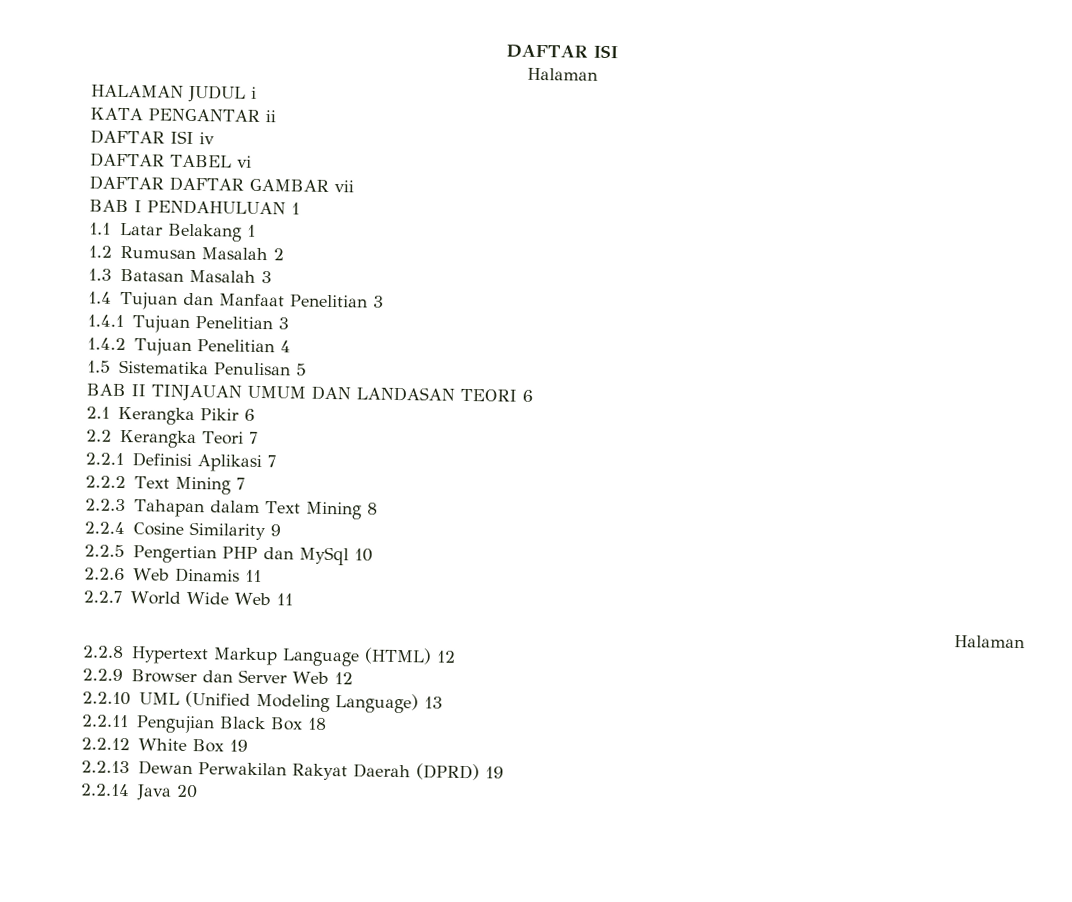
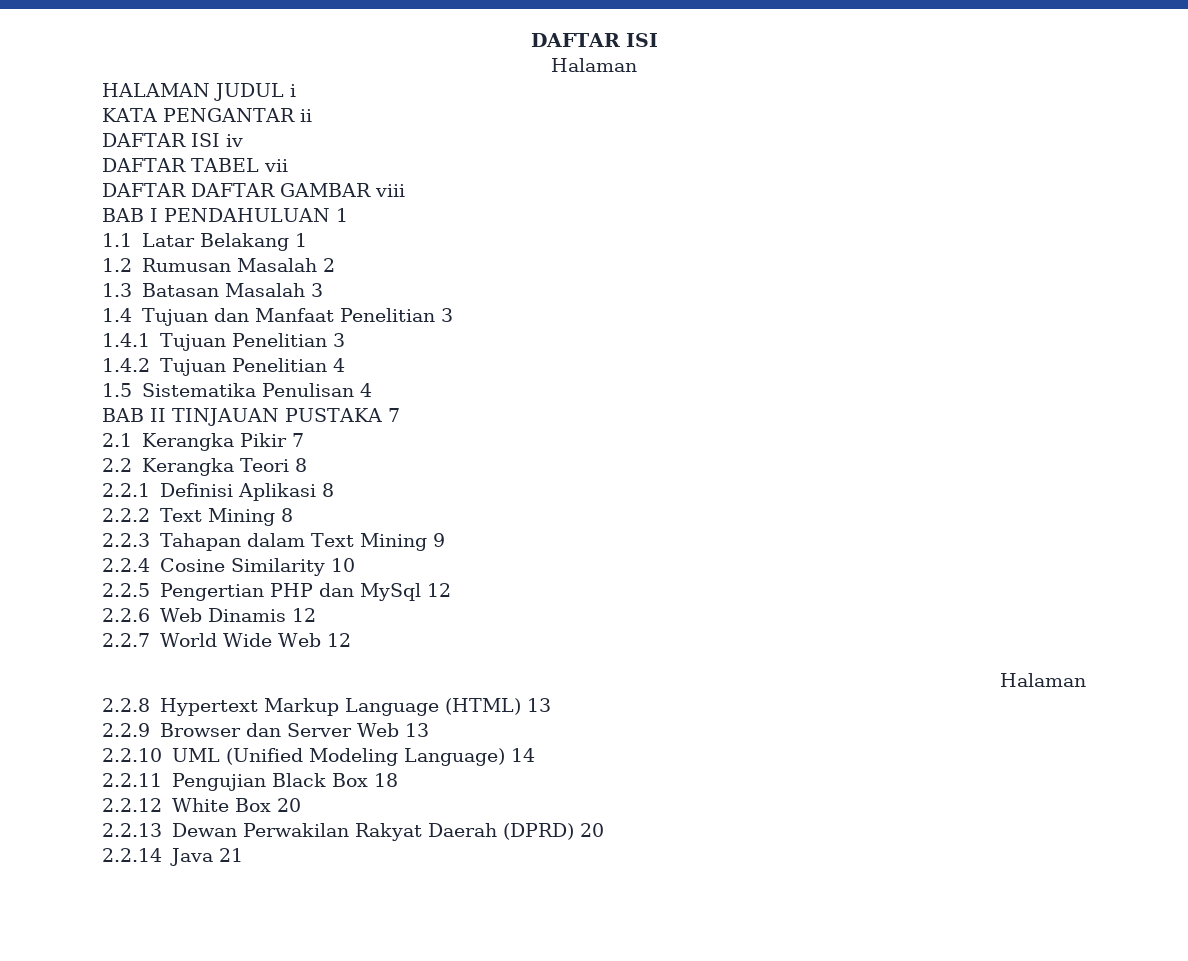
[236,155,252,168] vi -> [263,159,288,172] vii
[333,180,354,193] vii -> [374,184,405,197] viii
[295,363,307,376] 5 -> [360,383,373,397] 4
[247,385,533,402] UMUM DAN LANDASAN TEORI 6 -> [285,408,400,422] PUSTAKA 7
[243,408,255,421] 6 -> [291,433,304,447] 7
[248,431,258,444] 7 -> [295,458,308,472] 8
[266,455,276,468] 7 -> [321,483,334,497] 8
[235,477,245,490] 7 -> [281,508,294,522] 8
[366,502,378,515] 8 -> [433,533,446,547] 9
[269,524,281,537] 9 -> [330,558,355,572] 10
[353,548,373,562] 10 -> [427,583,452,597] 12
[244,569,262,583] 11 -> [292,608,317,622] 12
[275,593,293,606] 11 -> [327,633,352,647] 12
[435,650,456,663] 12 -> [526,698,551,712] 13
[333,672,353,685] 12 -> [405,723,430,737] 13
[423,696,443,709] 13 -> [510,748,535,762] 14
[228,739,248,752] 19 -> [276,798,301,812] 20
[484,766,504,779] 19 -> [580,823,605,837] 20
[175,784,198,799] 20 -> [218,848,243,862] 21

